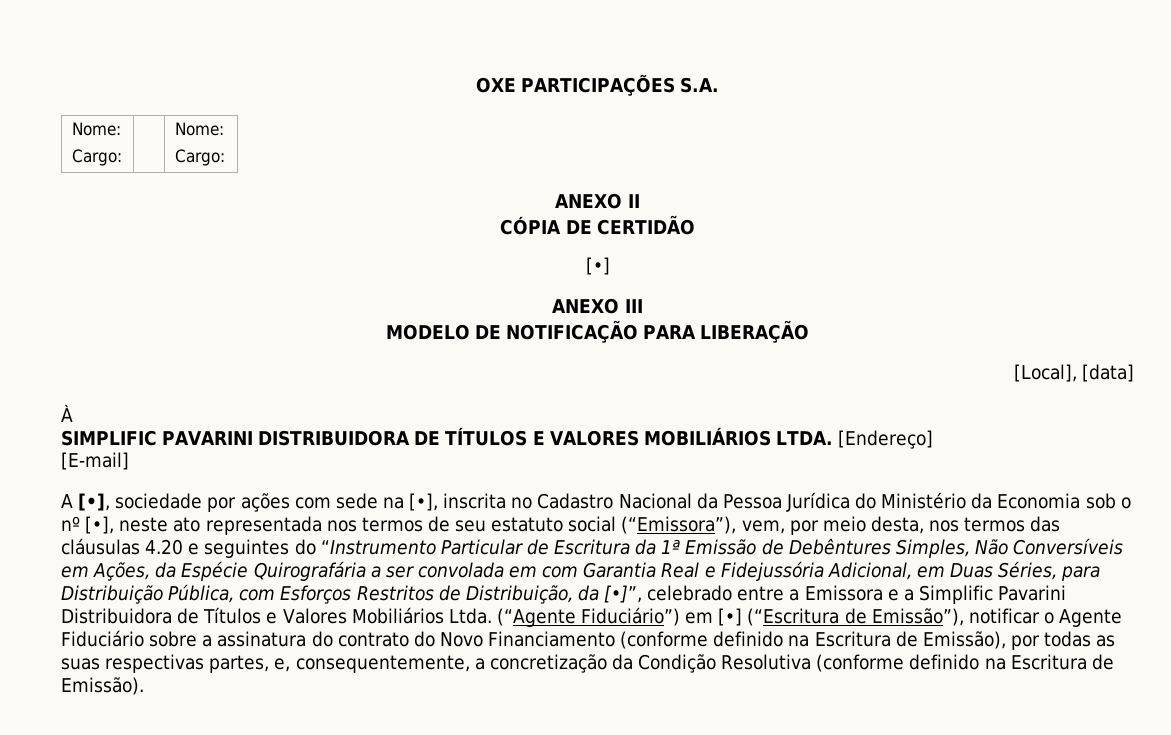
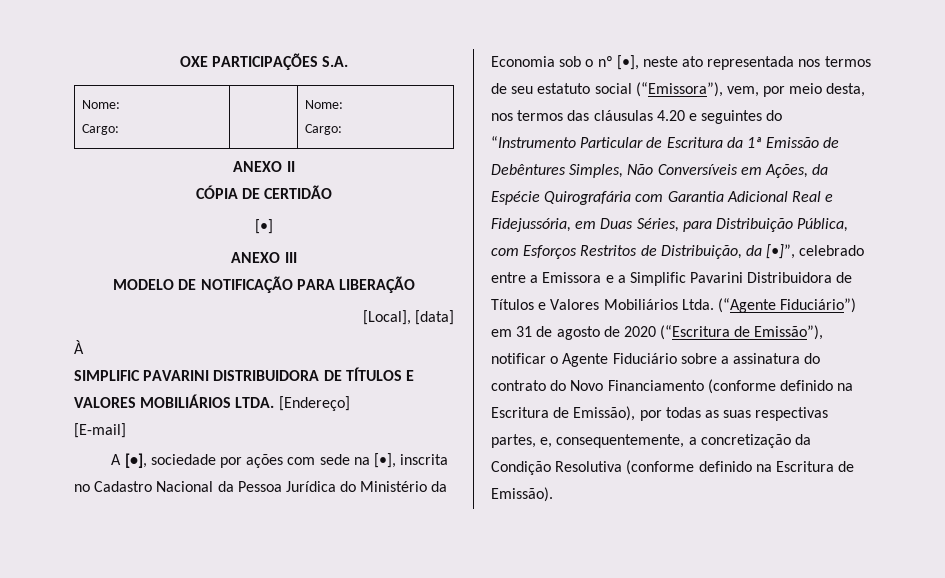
[370,562,538,578] a ser convolada em -> (632, 198) none
(657, 570) none -> [726,191,788,202] Adicional
[720,561,912,581] Fidejussória Adicional, -> [491,218,571,232] Fidejussória,
[718,608,743,626] [•] -> [516,326,656,340] 31 de agosto de 2020

